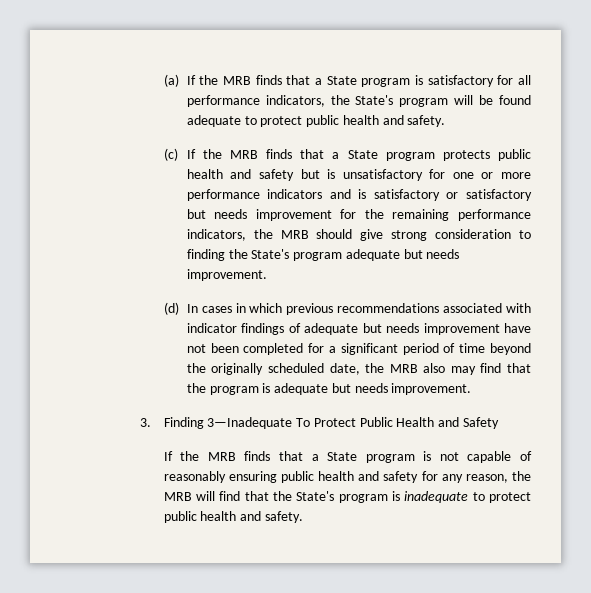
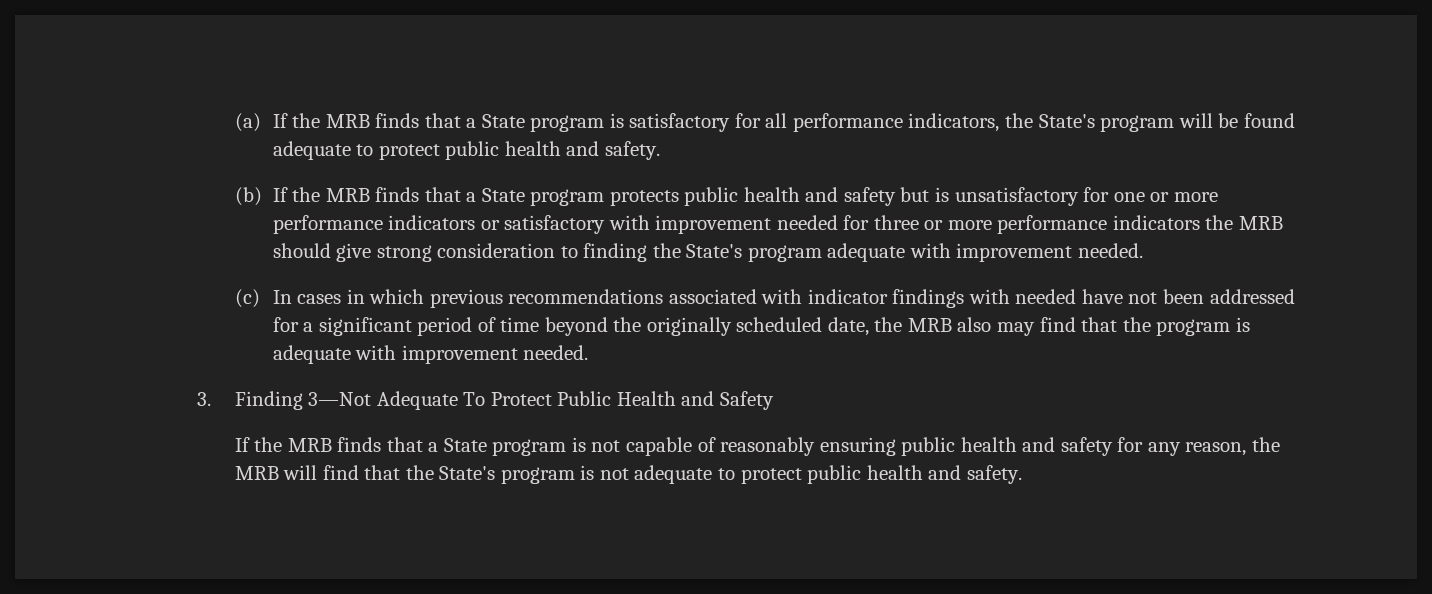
[163,148,178,161] (c) -> [234,187,262,206] (b)
[329,189,533,201] [186,209,531,221] [186,229,246,241] and is satisfactory or satisfactory but needs improvement for the remaining performance indicators, -> [480,215,1200,234] or satisfactory with improvement needed for three or more performance indicators
[403,249,460,259] [186,269,267,281] [163,302,179,315] but needs improvement. // (d) -> [909,243,1143,262] [234,289,260,308] with improvement needed. // (c)
[288,323,500,335] of adequate but needs improvement -> [968,289,1077,304] with needed
[243,343,304,355] completed -> [1209,289,1295,304] addressed
[331,383,472,395] but needs improvement. -> [355,345,589,364] with improvement needed.
[207,417,293,429] 3—Inadequate -> [308,391,458,410] 3—Not Adequate
[404,491,469,503] inadequate -> [599,465,713,484] not adequate

